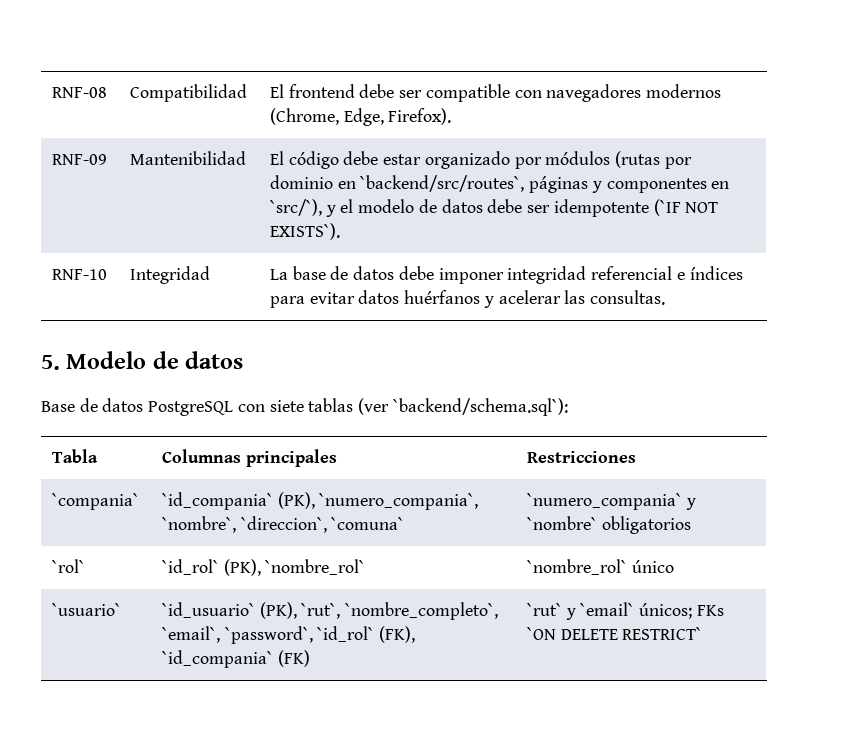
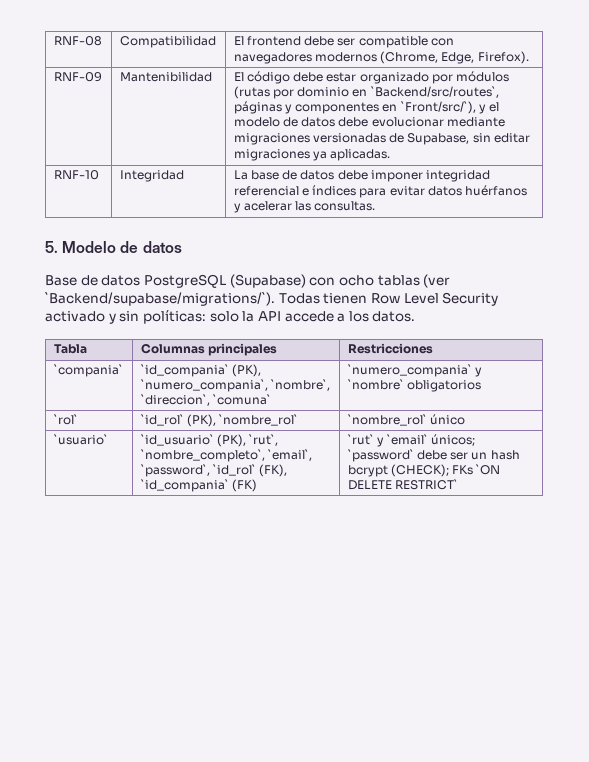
[360,175,525,192] `backend/src/routes`, -> [370,86,499,98] `Backend/src/routes`,
[270,199,323,216] `src/`), -> [400,101,476,114] `Front/src/`),
[527,199,719,217] [270,223,341,240] ser idempotente (`IF NOT EXISTS`). -> [371,117,505,127] [233,133,530,145] [233,149,391,161] evolucionar mediante migraciones versionadas de Supabase, sin editar migraciones ya aplicadas.
[237,398,568,416] con siete tablas (ver `backend/schema.sql`): -> [229,274,451,288] [45,292,499,306] [45,310,416,324] (Supabase) con ocho tablas (ver `Backend/supabase/migrations/`). Todas tienen Row Level Security activado y sin políticas: solo la API accede a los datos.
(693, 611) none -> [347,449,520,462] [347,464,449,477] `password` debe ser un hash bcrypt (CHECK);

